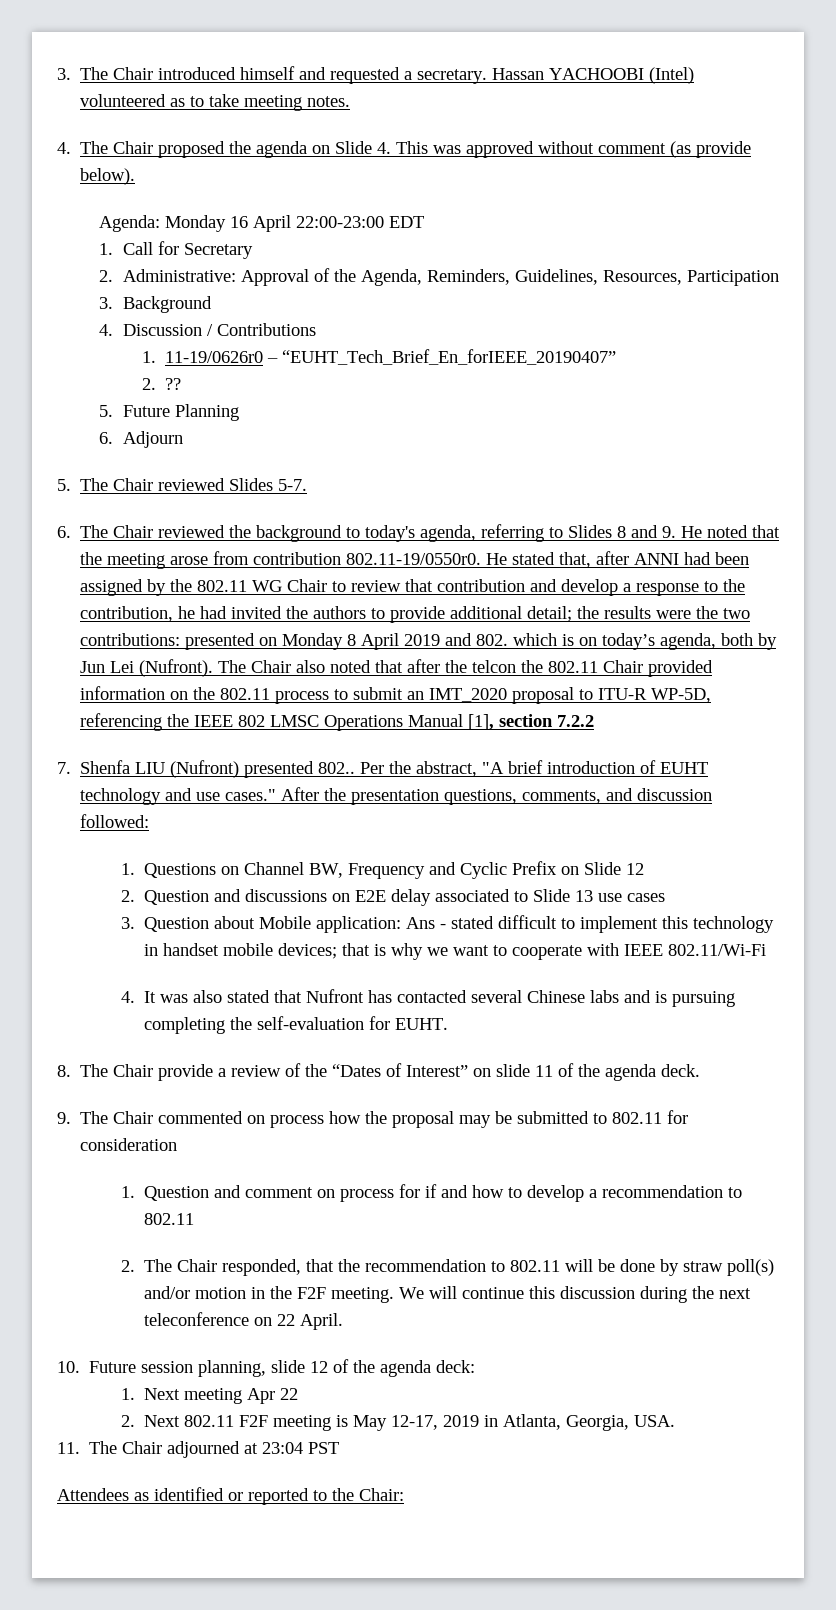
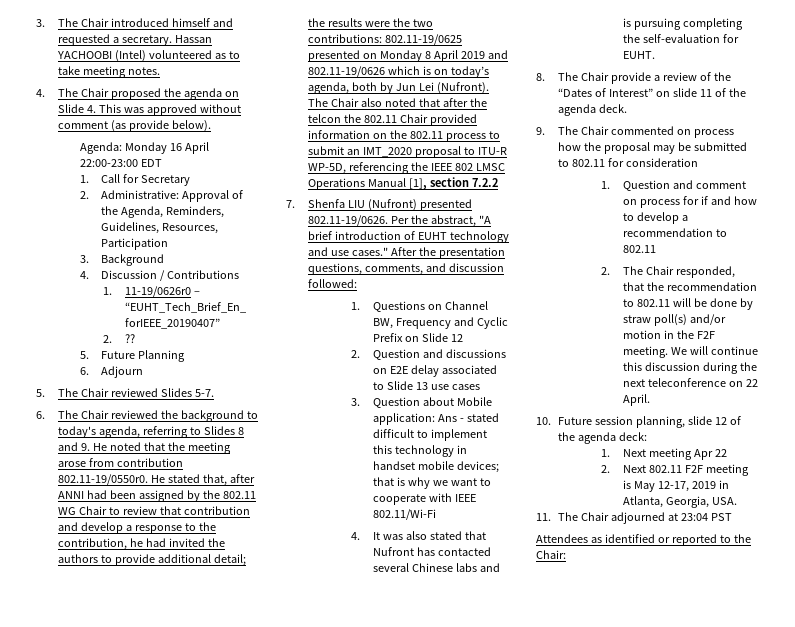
(181, 639) none -> [384,34,462,45] 802.11-19/0625
[476,634,509,646] 802. -> [307,66,385,77] 802.11-19/0626
[318,762,356,774] 802.. -> [307,215,388,226] 802.11-19/0626.

